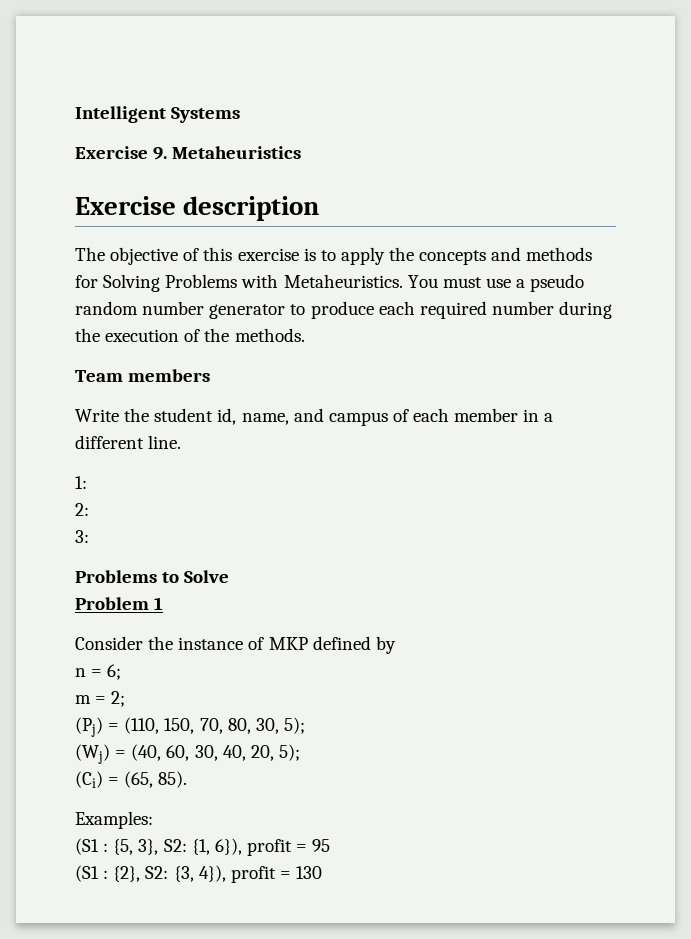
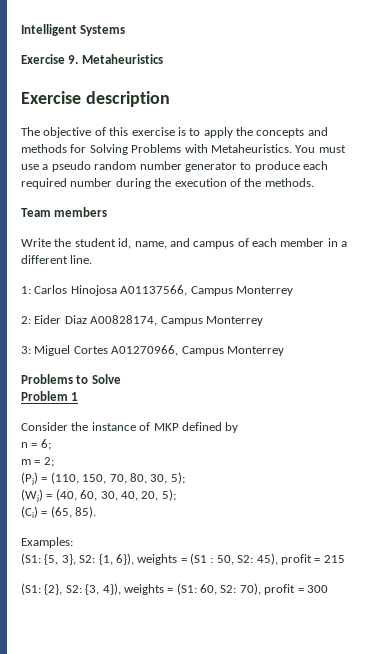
[75,503,89,516] [75,530,89,543] // 2: // 3: -> [34,285,293,296] [21,315,263,326] [21,345,284,356] Carlos Hinojosa A01137566, Campus Monterrey // 2: Eider Diaz A00828174, Campus Monterrey // 3: Miguel Cortes A01270966, Campus Monterrey
[75,838,109,855] (S1 : -> [21,553,41,565] (S1:
[246,839,331,856] [75,865,323,883] profit = 95 // (S1 : {2}, S2: {3, 4}), profit = 130 -> [137,553,345,565] [21,583,328,595] weights = (S1 : 50, S2: 45), profit = 215 // (S1: {2}, S2: {3, 4}), weights = (S1: 60, S2: 70), profit = 300

